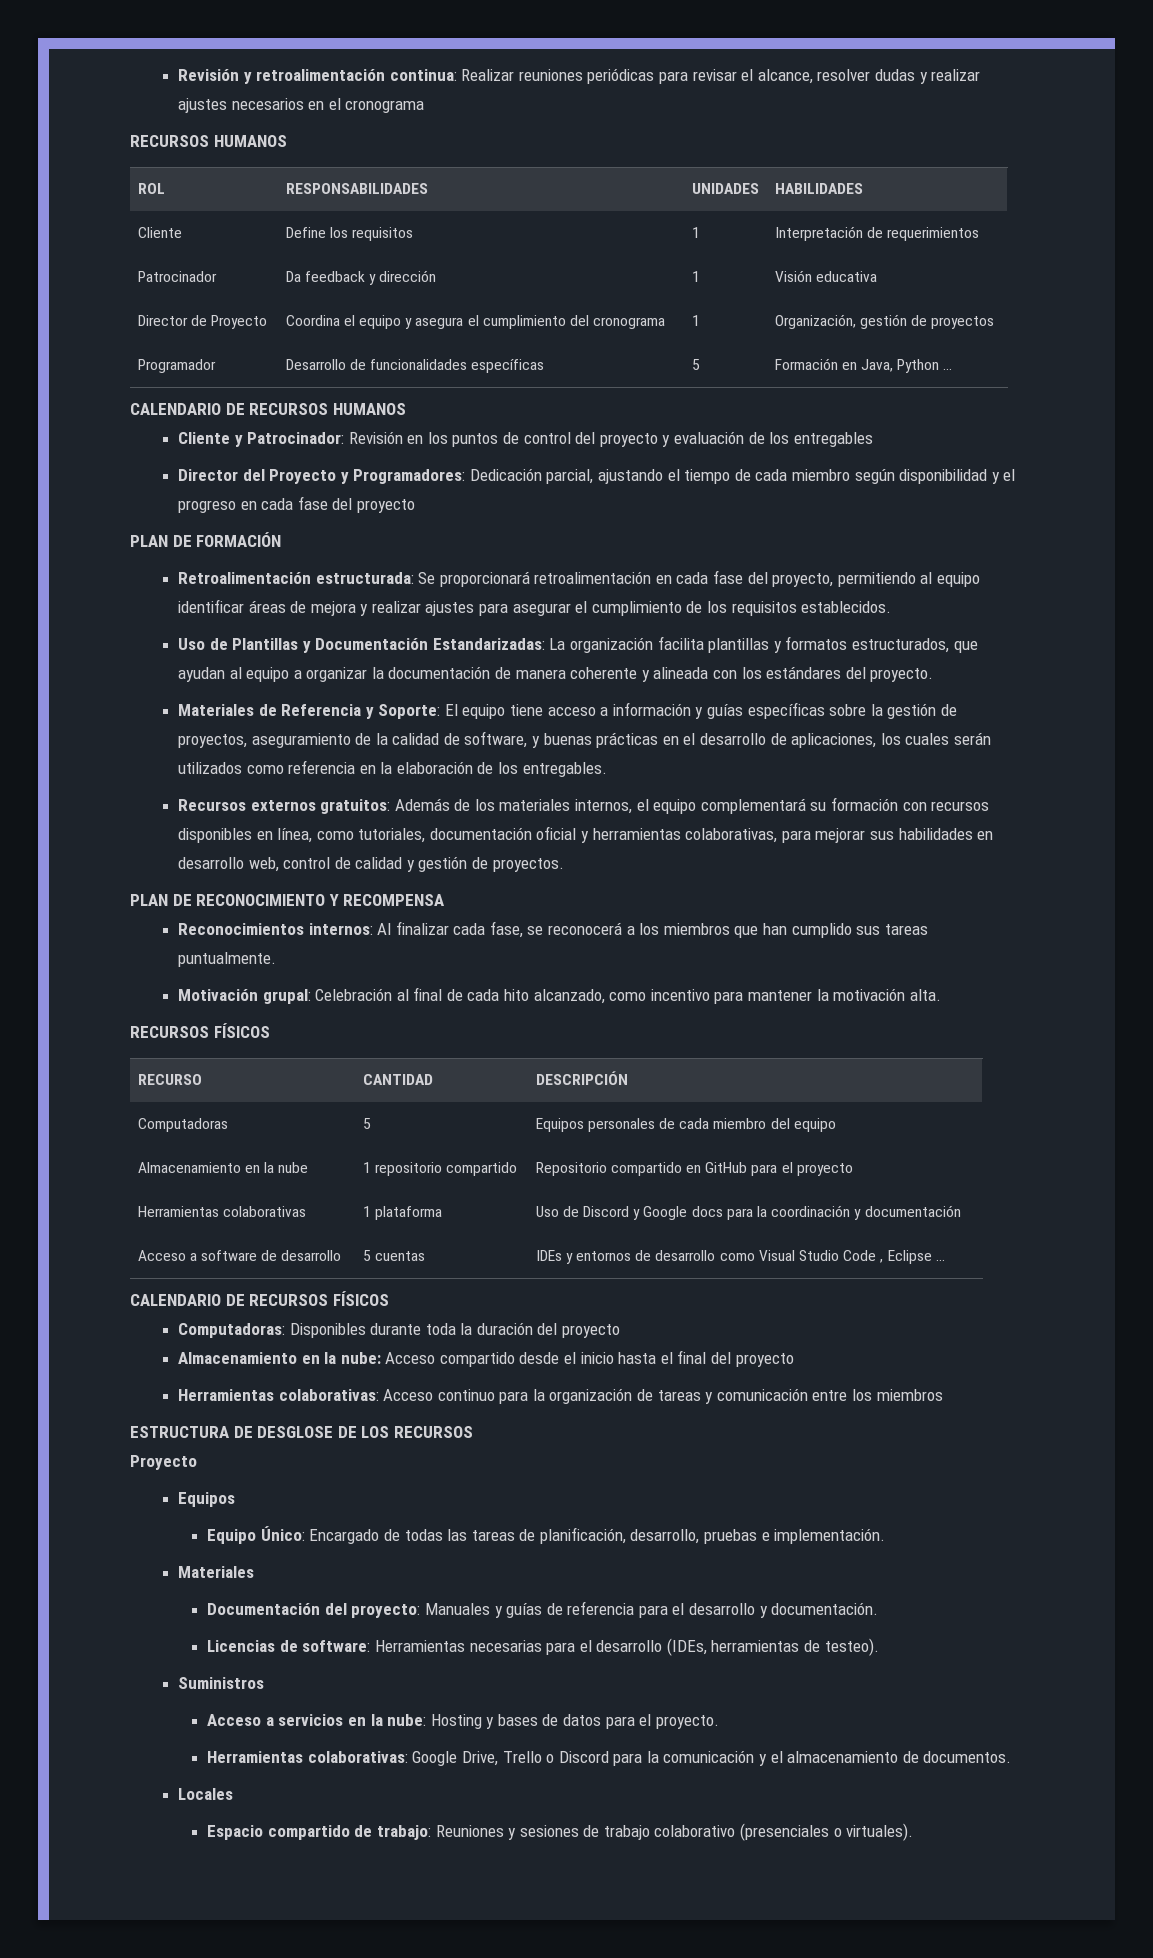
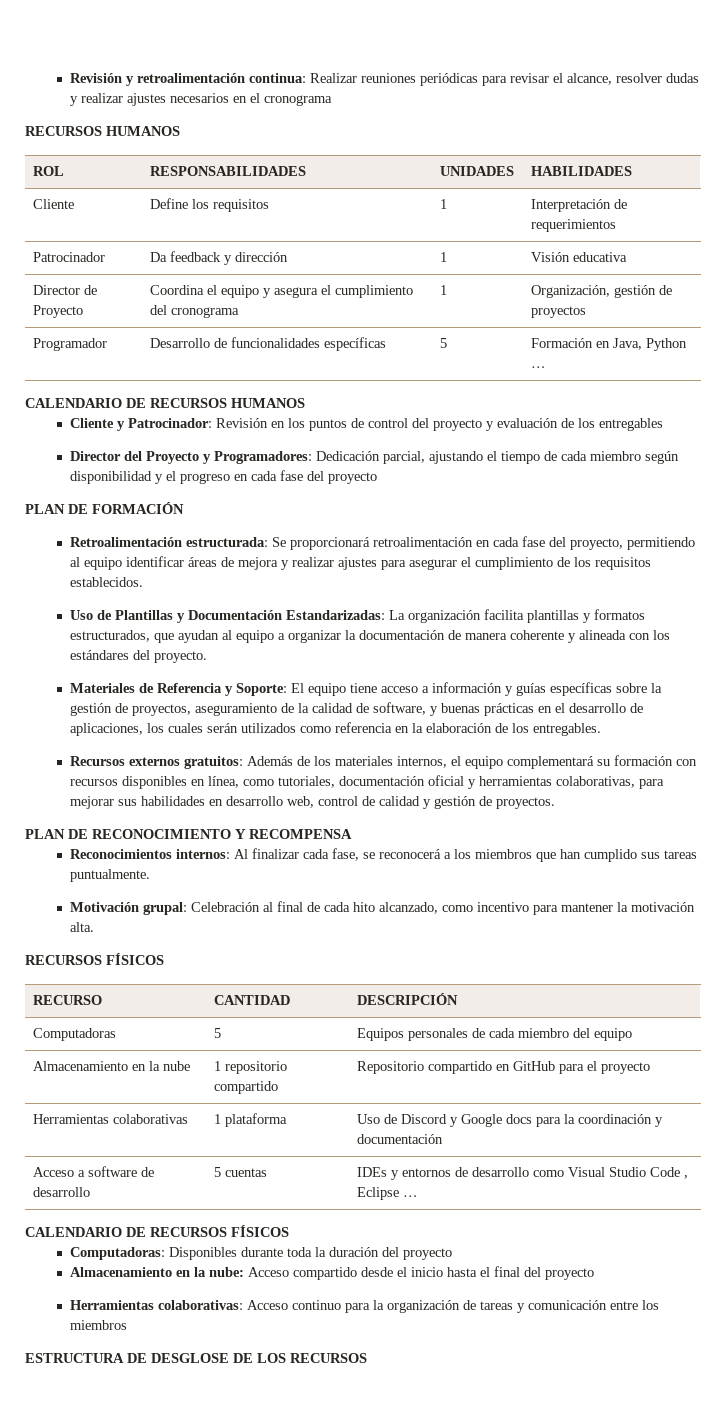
[130,1455,197,1470] [177,1492,235,1507] [207,1526,886,1544] [177,1566,254,1578] [207,1601,879,1618] [207,1638,879,1656] [177,1677,264,1689] [207,1714,719,1729] [207,1750,1012,1766] [177,1788,233,1800] [207,1823,914,1841] // Proyecto // Equipos // Equipo Único: Encargado de todas las tareas de planificación, desarrollo, pruebas e implementación. // Materiales // Documentación del proyecto: Manuales y guías de referencia para el desarrollo y documentación. // Licencias de software: Herramientas necesarias para el desarrollo (IDEs, herramientas de testeo). // Suministros // Acceso a servicios en la nube: Hosting y bases de datos para el proyecto. // Herramientas colaborativas: Google Drive, Trello o Discord para la comunicación y el almacenamiento de documentos. // Locales // Espacio compartido de trabajo: Reuniones y sesiones de trabajo colaborativo (presenciales o virtuales). -> (367, 1358) none

